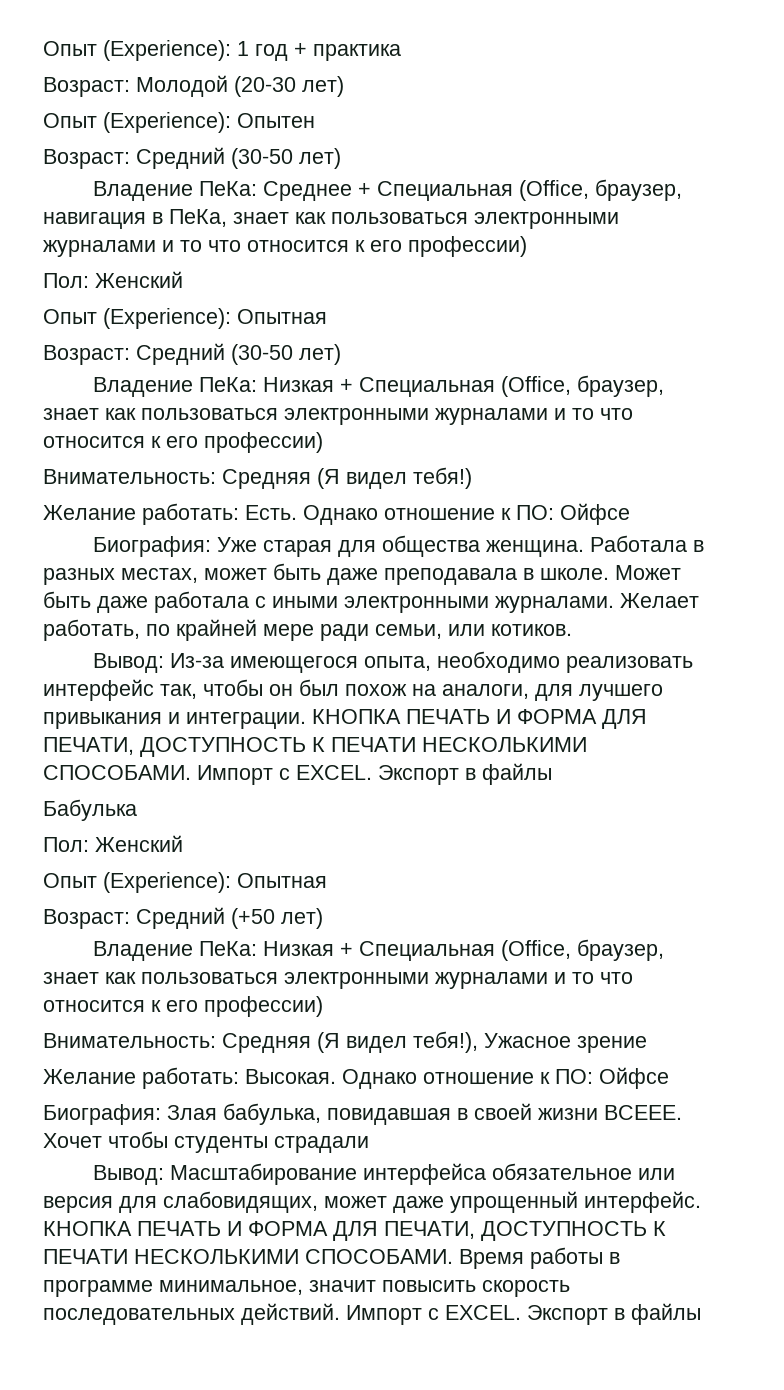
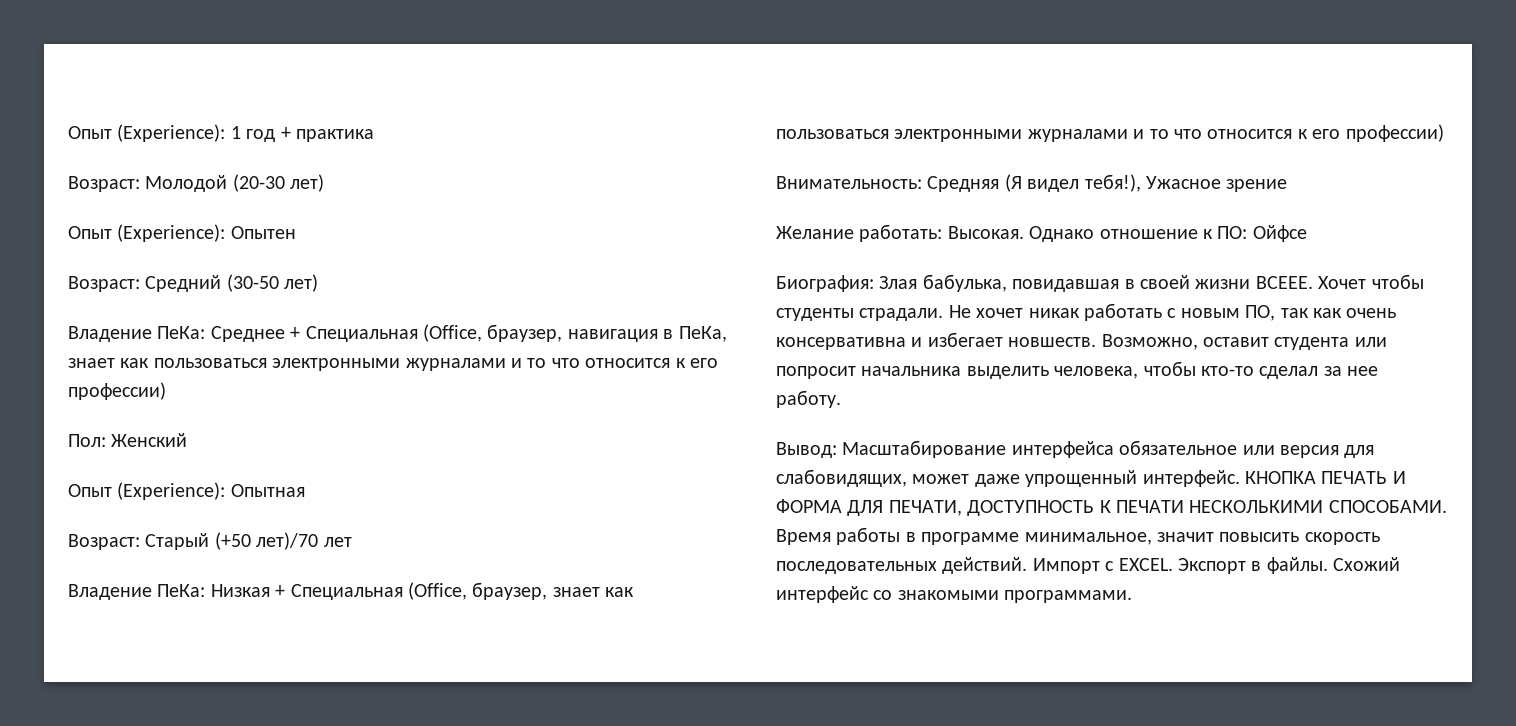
[136,343,341,365] [93,375,665,397] [43,408,633,425] [43,432,323,453] [43,467,472,489] [43,503,630,525] [93,535,705,557] [43,563,681,585] [43,591,699,613] [43,619,572,641] [93,651,694,673] [43,679,663,701] [43,709,647,729] [43,737,587,757] [43,763,552,785] [43,799,137,821] [43,835,183,852] [43,872,327,893] [43,907,323,929] Средний (30-50 лет) // Владение ПеКа: Низкая + Специальная (Office, браузер, знает как пользоваться электронными журналами и то что относится к его профессии) // Внимательность: Средняя (Я видел тебя!) // Желание работать: Есть. Однако отношение к ПО: Ойфсе // Биография: Уже старая для общества женщина. Работала в разных местах, может быть даже преподавала в школе. Может быть даже работала с иными электронными журналами. Желает работать, по крайней мере ради семьи, или котиков. // Вывод: Из-за имеющегося опыта, необходимо реализовать интерфейс так, чтобы он был похож на аналоги, для лучшего привыкания и интеграции. КНОПКА ПЕЧАТЬ И ФОРМА ДЛЯ ПЕЧАТИ, ДОСТУПНОСТЬ К ПЕЧАТИ НЕСКОЛЬКИМИ СПОСОБАМИ. Импорт с EXCEL. Экспорт в файлы // Бабулька // Пол: Женский // Опыт (Experience): Опытная // Возраст: Средний (+50 лет) -> [145,532,352,550] Старый (+50 лет)/70 лет
[274,1136,369,1153] страдали -> [859,303,1397,321] [776,332,1387,350] [776,361,1379,379] [776,390,841,408] страдали. Не хочет никак работать с новым ПО, так как очень консервативна и избегает новшеств. Возможно, оставит студента или попросит начальника выделить человека, чтобы кто-то сделал за нее работу.
[631,1303,701,1325] файлы -> [1266,557,1401,574] [776,586,1133,603] файлы. Схожий интерфейс со знакомыми программами.

